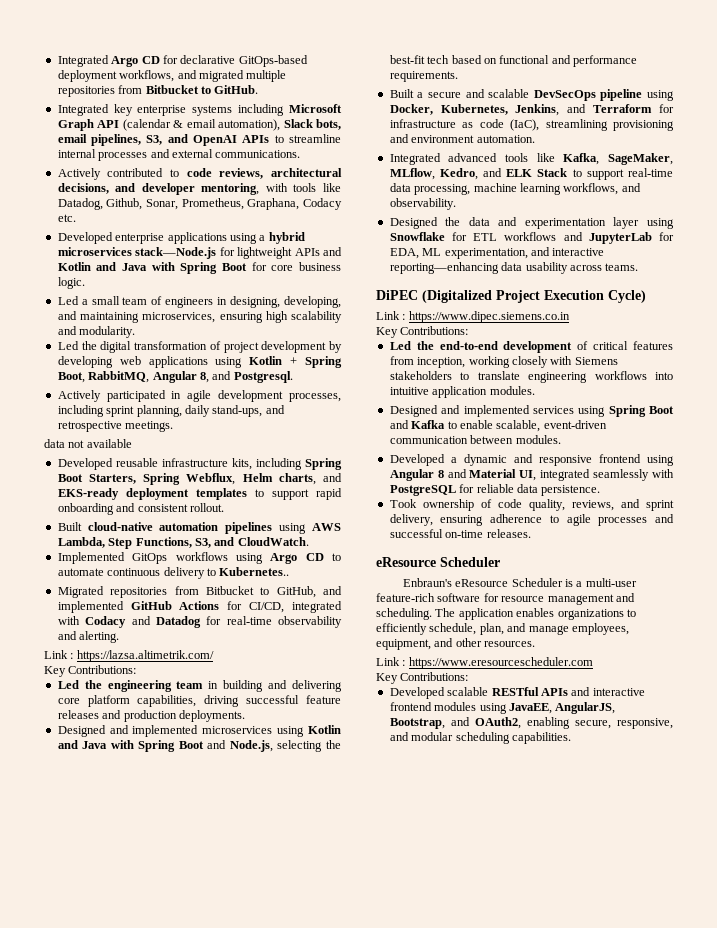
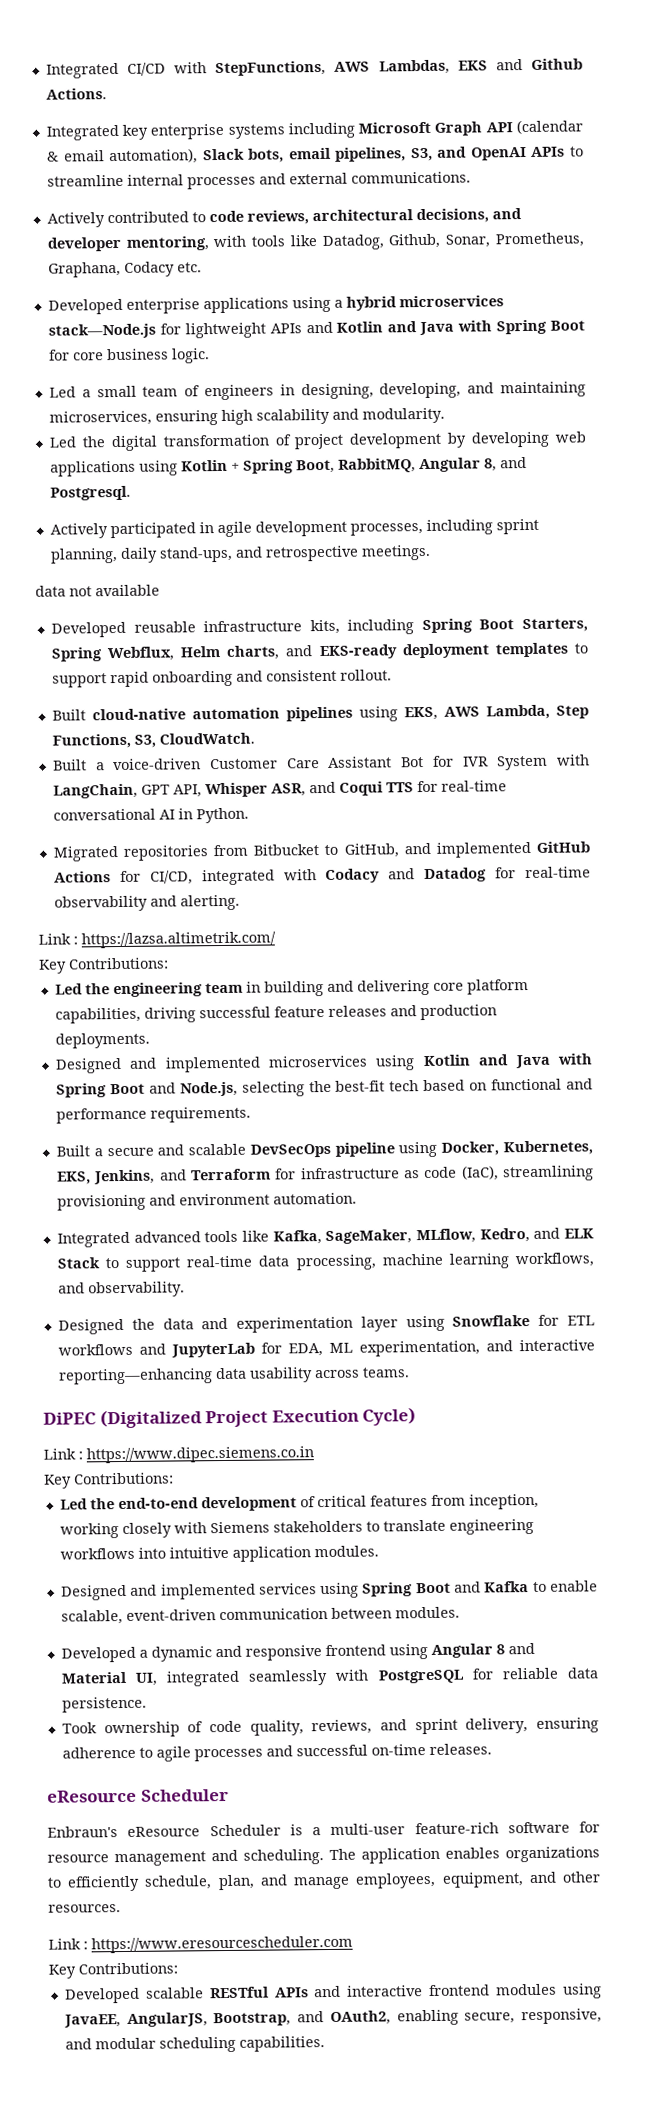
[57,55,308,67] [57,70,287,82] [57,85,259,97] Integrated Argo CD for declarative GitOps-based deployment workflows, and migrated multiple repositories from Bitbucket to GitHub. -> [45,58,584,79] [45,88,107,100] Integrated CI/CD with StepFunctions, AWS Lambdas, EKS and Github Actions.
(307, 528) none -> [403,706,438,721] EKS,
[214,537,235,546] and -> (156, 741) none
[57,552,341,564] [57,567,290,579] Implemented GitOps workflows using Argo CD to automate continuous delivery to Kubernetes.. -> [52,754,590,771] [52,780,507,799] [52,807,249,824] Built a voice-driven Customer Care Assistant Bot for IVR System with LangChain, GPT API, Whisper ASR, and Coqui TTS for real-time conversational AI in Python.
(508, 109) none -> [56,1171,91,1185] EKS,

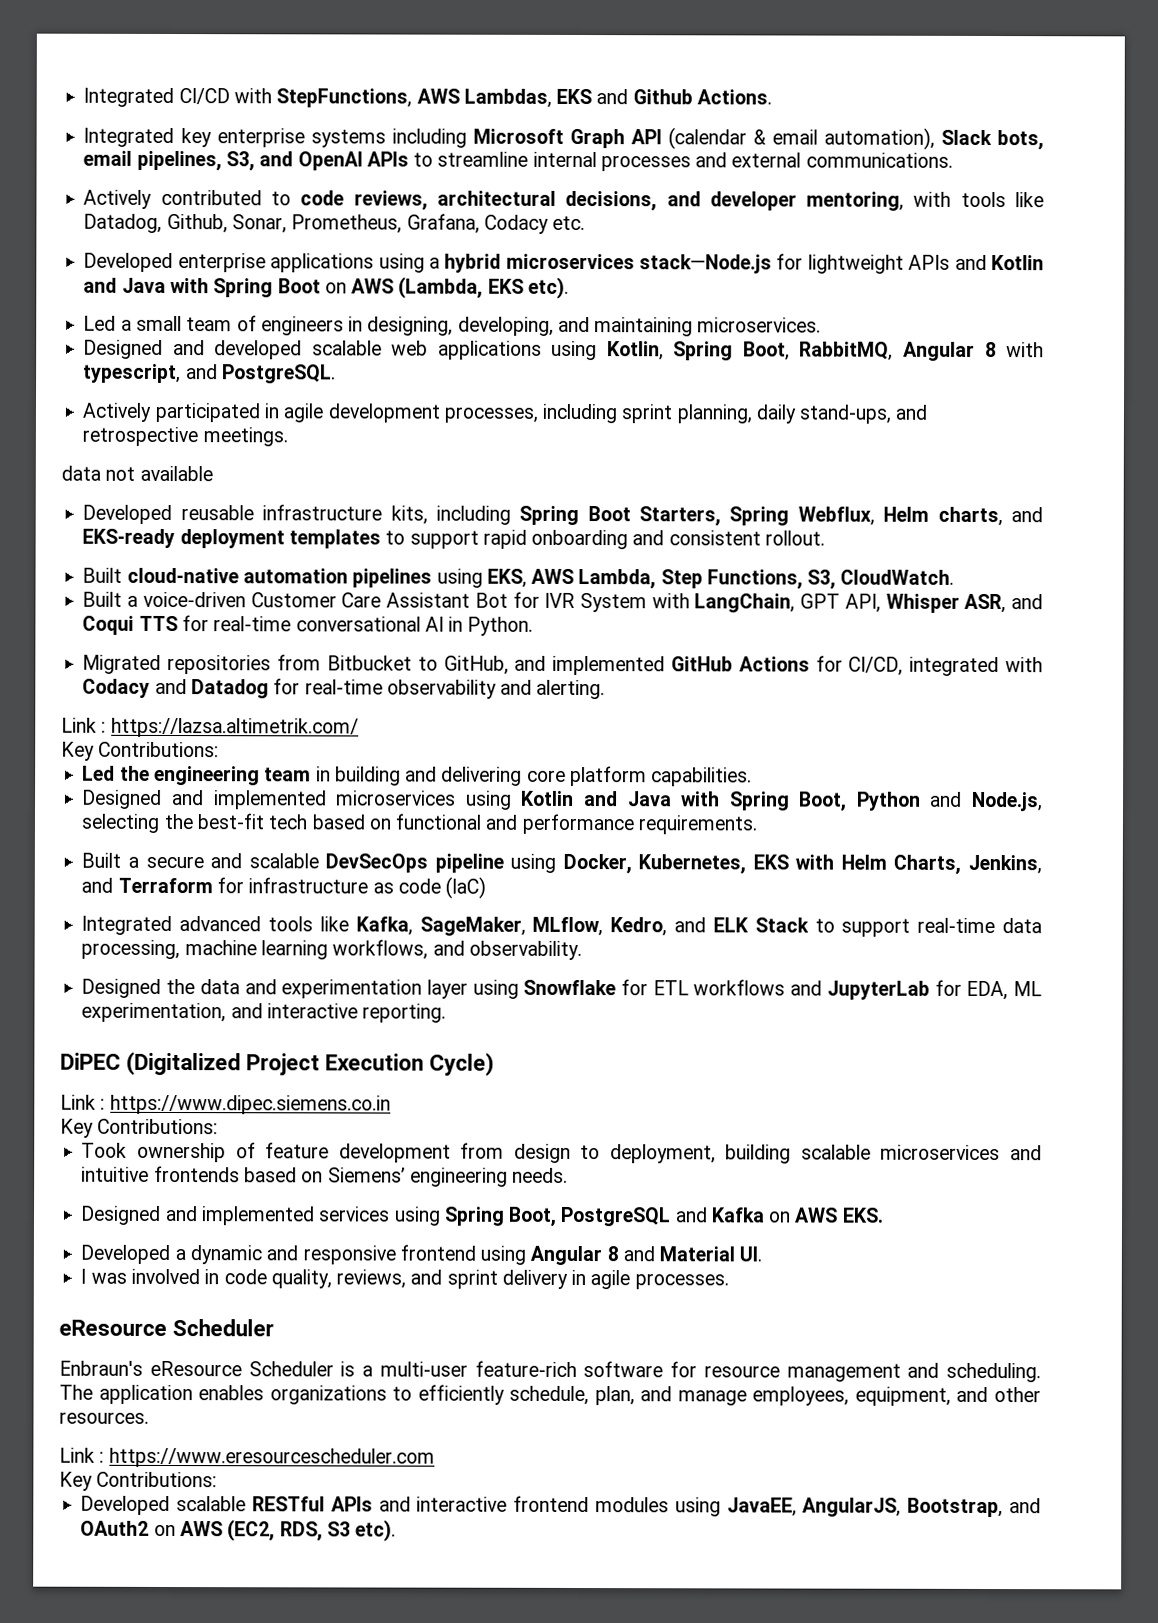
[47,261,121,278] Graphana, -> [406,213,480,234] Grafana,
[48,348,210,364] for core business logic. -> [324,276,569,299] on AWS (Lambda, EKS etc).
[48,407,445,426] [48,431,550,452] microservices, ensuring high scalability and modularity. // Led the digital transformation of project development by developing -> [697,317,822,333] [83,339,382,360] microservices. // Designed and developed scalable
[180,459,240,472] Kotlin + -> [606,341,664,361] Kotlin,
[483,457,527,472] [49,485,131,501] 8, and Postgresql. -> [984,341,1044,358] [83,363,336,384] 8 with typescript, and PostgreSQL.
[54,1004,497,1024] [54,1032,150,1049] capabilities, driving successful feature releases and production deployments. -> [651,767,753,787] capabilities.
[109,1083,145,1095] Boot -> [799,791,921,812] Boot, Python
[56,1171,91,1185] EKS, -> [752,854,962,875] EKS with Helm Charts,
[461,1165,594,1182] [56,1192,357,1211] (IaC), streamlining provisioning and environment automation. -> [445,876,487,899] (IaC)
[57,1367,410,1385] reporting—enhancing data usability across teams. -> [362,1003,447,1023] reporting.
[59,1493,539,1512] [59,1518,534,1539] [59,1545,379,1562] Led the end-to-end development of critical features from inception, working closely with Siemens stakeholders to translate engineering workflows into intuitive application modules. -> [81,1142,1042,1164] [81,1165,569,1187] Took ownership of feature development from design to deployment, building scalable microservices and intuitive frontends based on Siemens’ engineering needs.
[415,1580,598,1594] [60,1606,460,1625] Boot and Kafka to enable scalable, event-driven communication between modules. -> [508,1206,884,1227] Boot, PostgreSQL and Kafka on AWS EKS.
[135,1667,600,1687] [61,1696,147,1713] [61,1721,204,1738] UI, integrated seamlessly with PostgreSQL for reliable data persistence. // Took ownership of -> [739,1246,763,1262] [80,1268,220,1285] UI. // I was involved in
[465,1717,599,1734] [61,1743,492,1762] delivery, ensuring adherence to agile processes and successful on-time releases. -> [501,1269,729,1290] delivery in agile processes.
[329,2008,602,2026] [64,2036,325,2053] OAuth2, enabling secure, responsive, and modular scheduling capabilities. -> [80,1519,397,1542] OAuth2 on AWS (EC2, RDS, S3 etc).

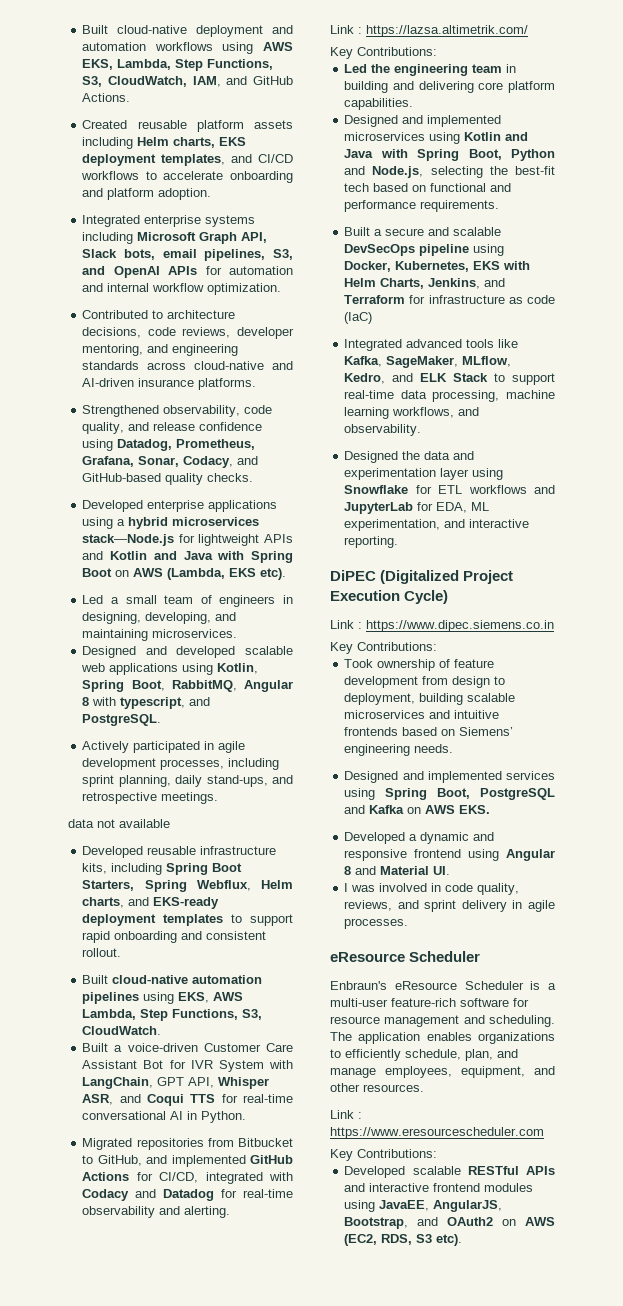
[83,87,772,108] [83,127,212,148] Integrated CI/CD with StepFunctions, AWS Lambdas, EKS and Github Actions. // Integrated key -> [82,25,293,37] [82,42,293,54] [82,59,274,71] [82,76,293,87] [82,93,131,102] [82,120,293,132] [82,137,247,149] [82,154,293,166] [81,171,293,183] [82,188,212,200] [82,215,141,227] Built cloud-native deployment and automation workflows using AWS EKS, Lambda, Step Functions, S3, CloudWatch, IAM, and GitHub Actions. // Created reusable platform assets including Helm charts, EKS deployment templates, and CI/CD workflows to accelerate onboarding and platform adoption. // Integrated
[630,127,935,150] API (calendar & email automation), -> [241,232,268,243] API,
[413,151,953,172] [83,189,1044,212] [83,213,586,234] to streamline internal processes and external communications. // Actively contributed to code reviews, architectural decisions, and developer mentoring, with tools like Datadog, Github, Sonar, Prometheus, Grafana, Codacy etc. -> [205,266,293,275] [82,283,282,295] [82,310,236,319] [82,327,294,339] [82,344,239,356] [82,361,293,370] [82,378,257,390] [82,405,273,417] [82,422,263,434] [82,439,256,451] [82,456,259,468] [82,473,254,485] for automation and internal workflow optimization. // Contributed to architecture decisions, code reviews, developer mentoring, and engineering standards across cloud-native and AI-driven insurance platforms. // Strengthened observability, code quality, and release confidence using Datadog, Prometheus, Grafana, Sonar, Codacy, and GitHub-based quality checks.

